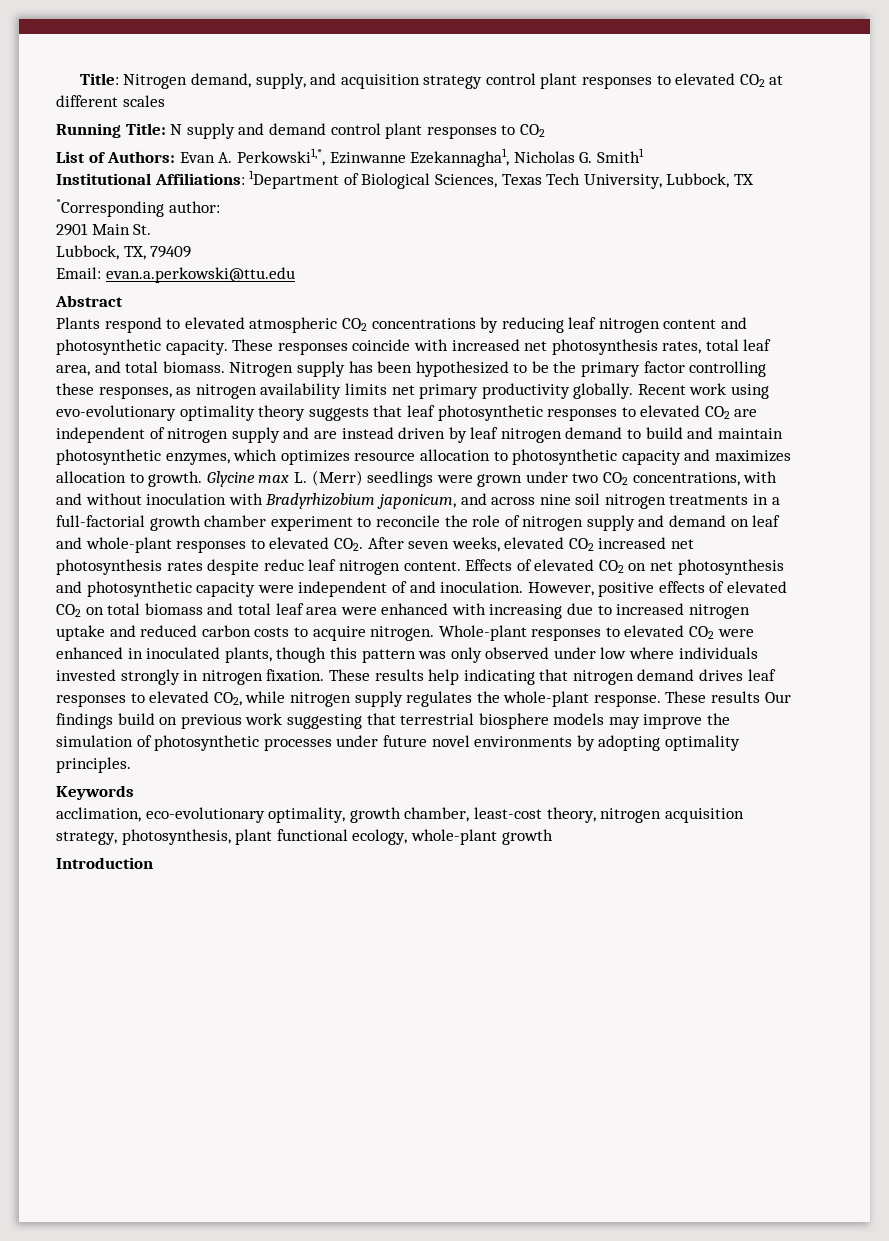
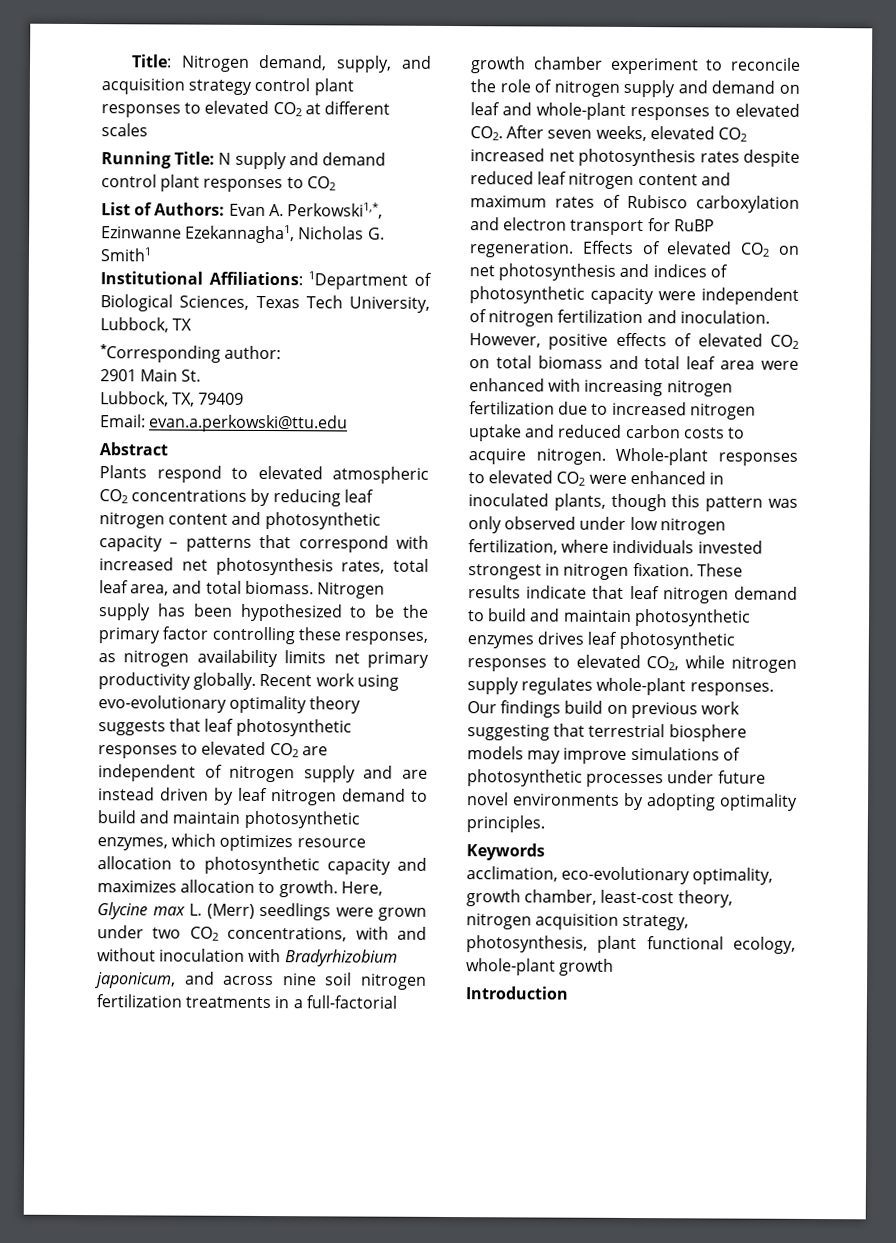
[165,339,411,355] capacity. These responses coincide -> [99,534,389,553] capacity – patterns that correspond
(203, 479) none -> [340,881,383,896] Here,
(666, 501) none -> [96,994,182,1008] fertilization
[263,559,461,575] reduc leaf nitrogen content. -> [470,171,731,190] [470,194,800,213] [470,217,715,236] [469,241,574,258] reduced leaf nitrogen content and maximum rates of Rubisco carboxylation and electron transport for RuBP regeneration.
(82, 587) none -> [652,264,728,278] indices of
(407, 587) none -> [488,309,644,327] nitrogen fertilization
(563, 611) none -> [666,380,733,397] [469,401,555,415] nitrogen fertilization
(627, 653) none -> [659,518,726,535] [468,539,558,555] nitrogen fertilization,
[120,669,180,685] strongly -> [468,564,542,580] strongest
[428,669,695,685] help indicating that nitrogen demand -> [526,585,798,604] [468,608,751,627] [467,635,534,649] indicate that leaf nitrogen demand to build and maintain photosynthetic enzymes
(776, 675) none -> [618,631,735,650] photosynthetic
[476,691,761,707] the whole-plant response. These results -> [596,677,774,696] whole-plant responses.
[707,713,731,725] [56,735,133,747] the simulation -> [630,746,720,761] simulations

